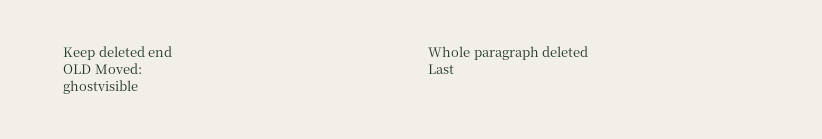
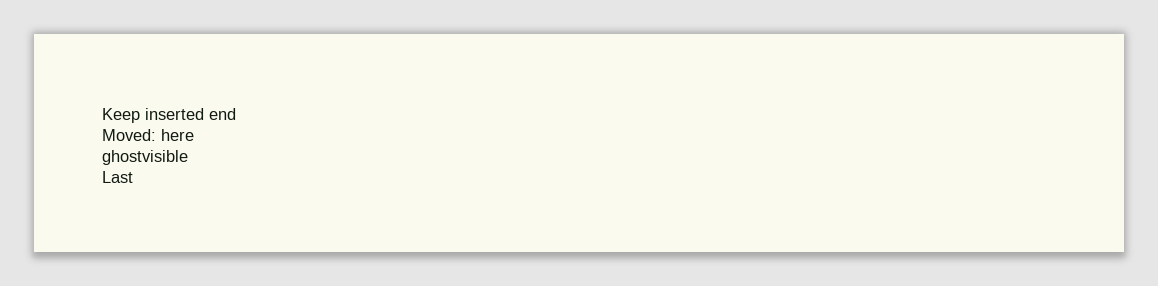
[98,46,145,57] deleted -> [145,108,204,120] inserted
[63,64,91,74] OLD -> (236, 114) none
(142, 68) none -> [161,129,194,141] here
[428,46,589,60] // Whole paragraph deleted -> (188, 157) none

